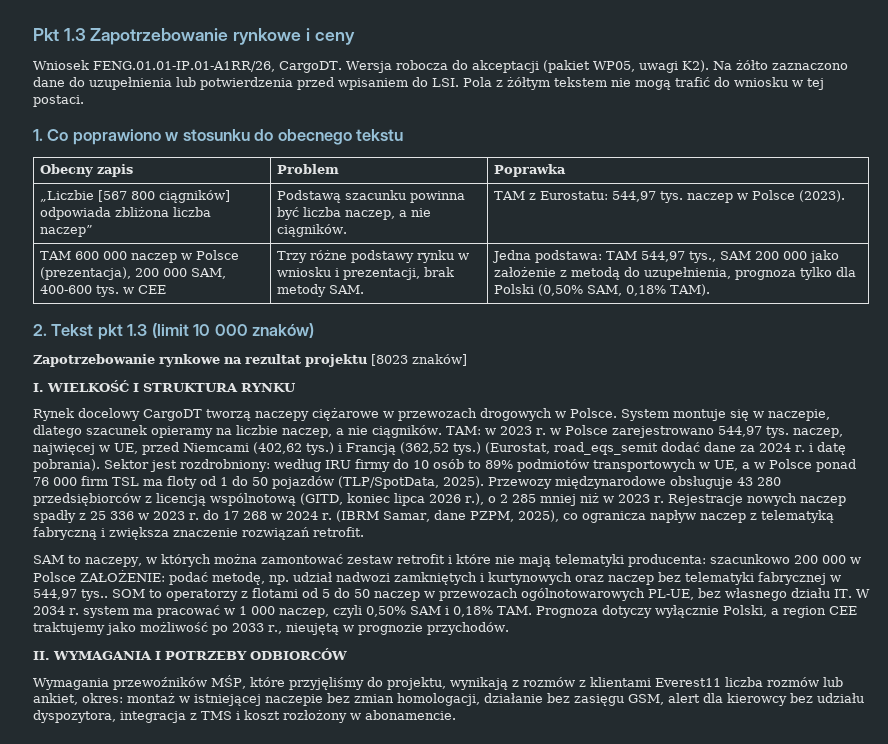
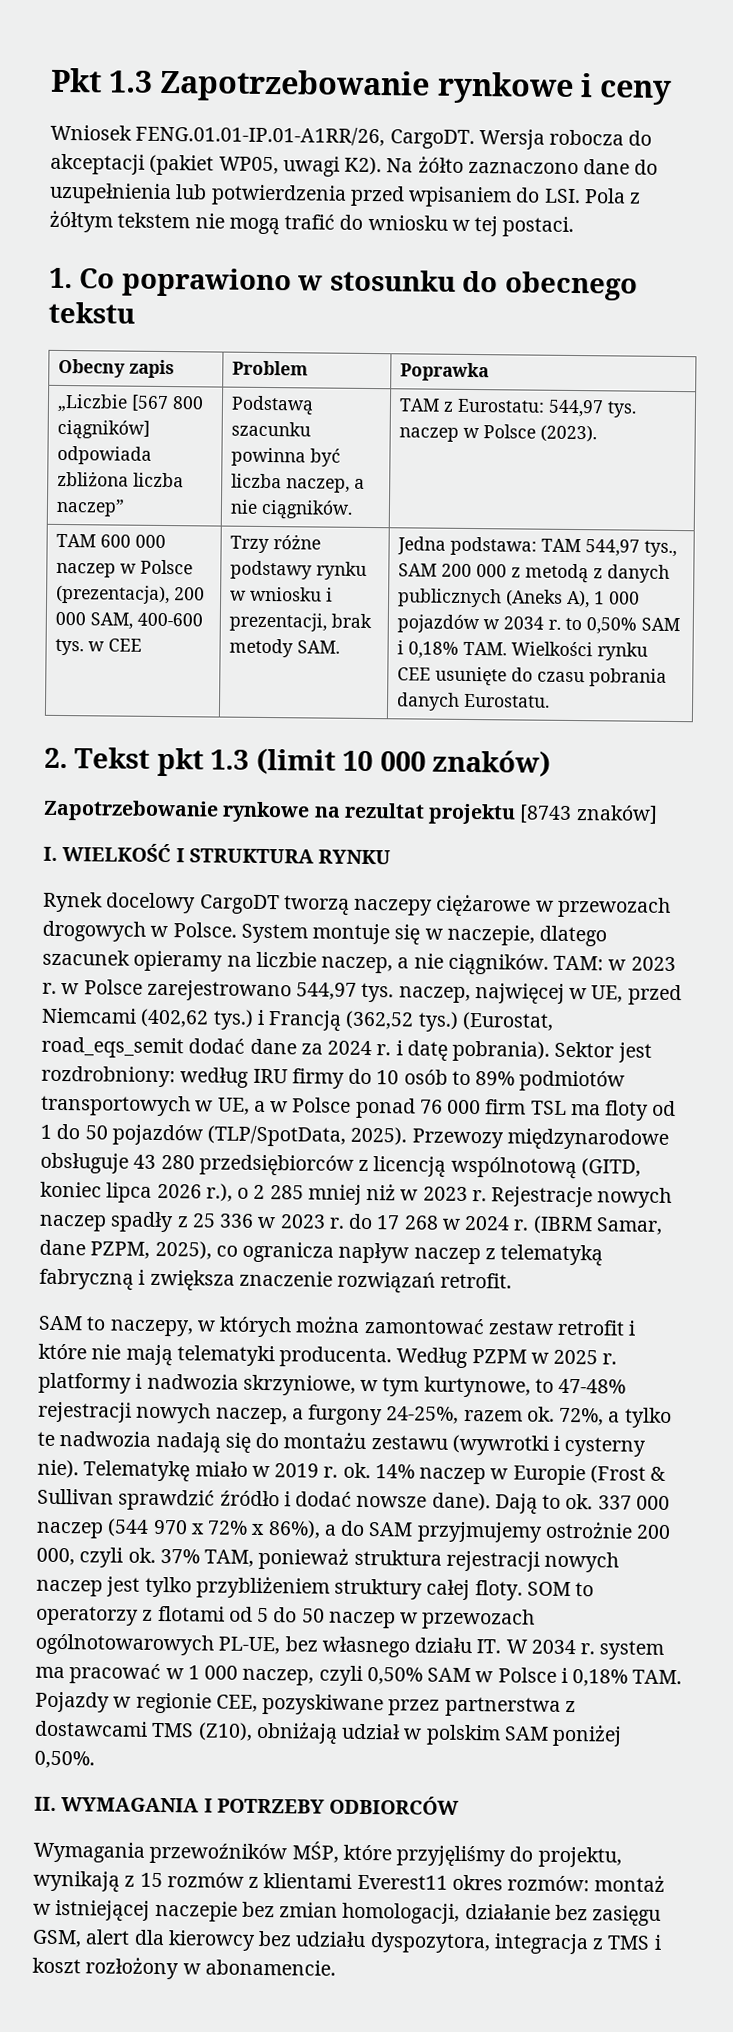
[808,250,839,263] [493,267,856,280] [493,284,710,296] jako założenie z metodą do uzupełnienia, prognoza tylko dla Polski (0,50% SAM, 0,18% TAM). -> [511,563,671,584] [398,588,641,609] [397,614,681,635] [397,640,649,661] [397,666,668,687] [396,692,551,711] z metodą z danych publicznych (Aneks A), 1 000 pojazdów w 2034 r. to 0,50% SAM i 0,18% TAM. Wielkości rynku CEE usunięte do czasu pobrania danych Eurostatu.
[371,354,408,366] [8023 -> [519,804,573,824] [8743
[627,554,861,567] [33,570,841,585] [33,589,108,601] producenta: szacunkowo 200 000 w Polsce ZAŁOŻENIE: podać metodę, np. udział nadwozi zamkniętych i kurtynowych oraz naczep bez telematyki fabrycznej w 544,97 tys.. -> [279,1346,618,1369] [38,1372,627,1398] [38,1401,672,1428] [37,1431,647,1457] [37,1459,667,1486] [37,1488,670,1515] [36,1518,672,1543] [36,1547,620,1573] [36,1576,523,1601] producenta. Według PZPM w 2025 r. platformy i nadwozia skrzyniowe, w tym kurtynowe, to 47-48% rejestracji nowych naczep, a furgony 24-25%, razem ok. 72%, a tylko te nadwozia nadają się do montażu zestawu (wywrotki i cysterny nie). Telematykę miało w 2019 r. ok. 14% naczep w Europie (Frost & Sullivan sprawdzić źródło i dodać nowsze dane). Dają to ok. 337 000 naczep (544 970 x 72% x 86%), a do SAM przyjmujemy ostrożnie 200 000, czyli ok. 37% TAM, ponieważ struktura rejestracji nowych naczep jest tylko przybliżeniem struktury całej floty.
[444,605,857,618] [33,622,509,635] i 0,18% TAM. Prognoza dotyczy wyłącznie Polski, a region CEE traktujemy jako możliwość po 2033 r., nieujętą w prognozie przychodów. -> [475,1667,683,1687] [35,1691,576,1717] [34,1720,623,1747] [34,1750,95,1769] w Polsce i 0,18% TAM. Pojazdy w regionie CEE, pozyskiwane przez partnerstwa z dostawcami TMS (Z10), obniżają udział w polskim SAM poniżej 0,50%.
(519, 683) none -> [139,1872,163,1888] 15
[724,677,843,687] [33,693,123,705] liczba rozmów lub ankiet, okres: -> [451,1874,591,1892] okres rozmów:

